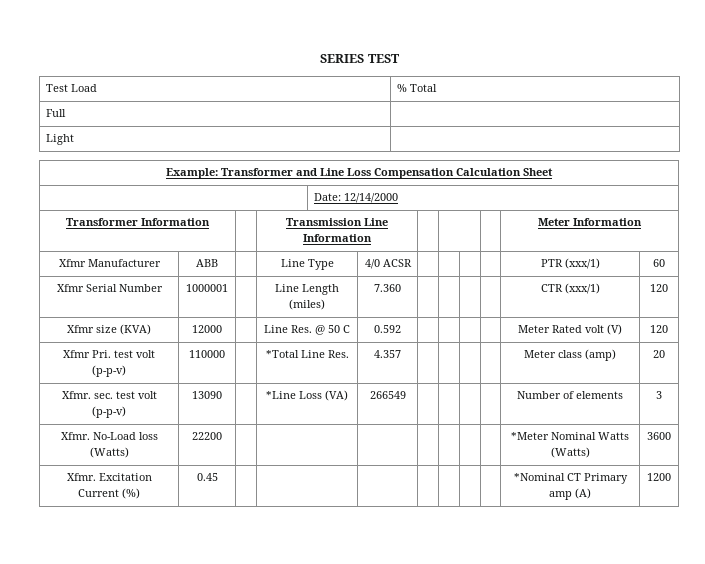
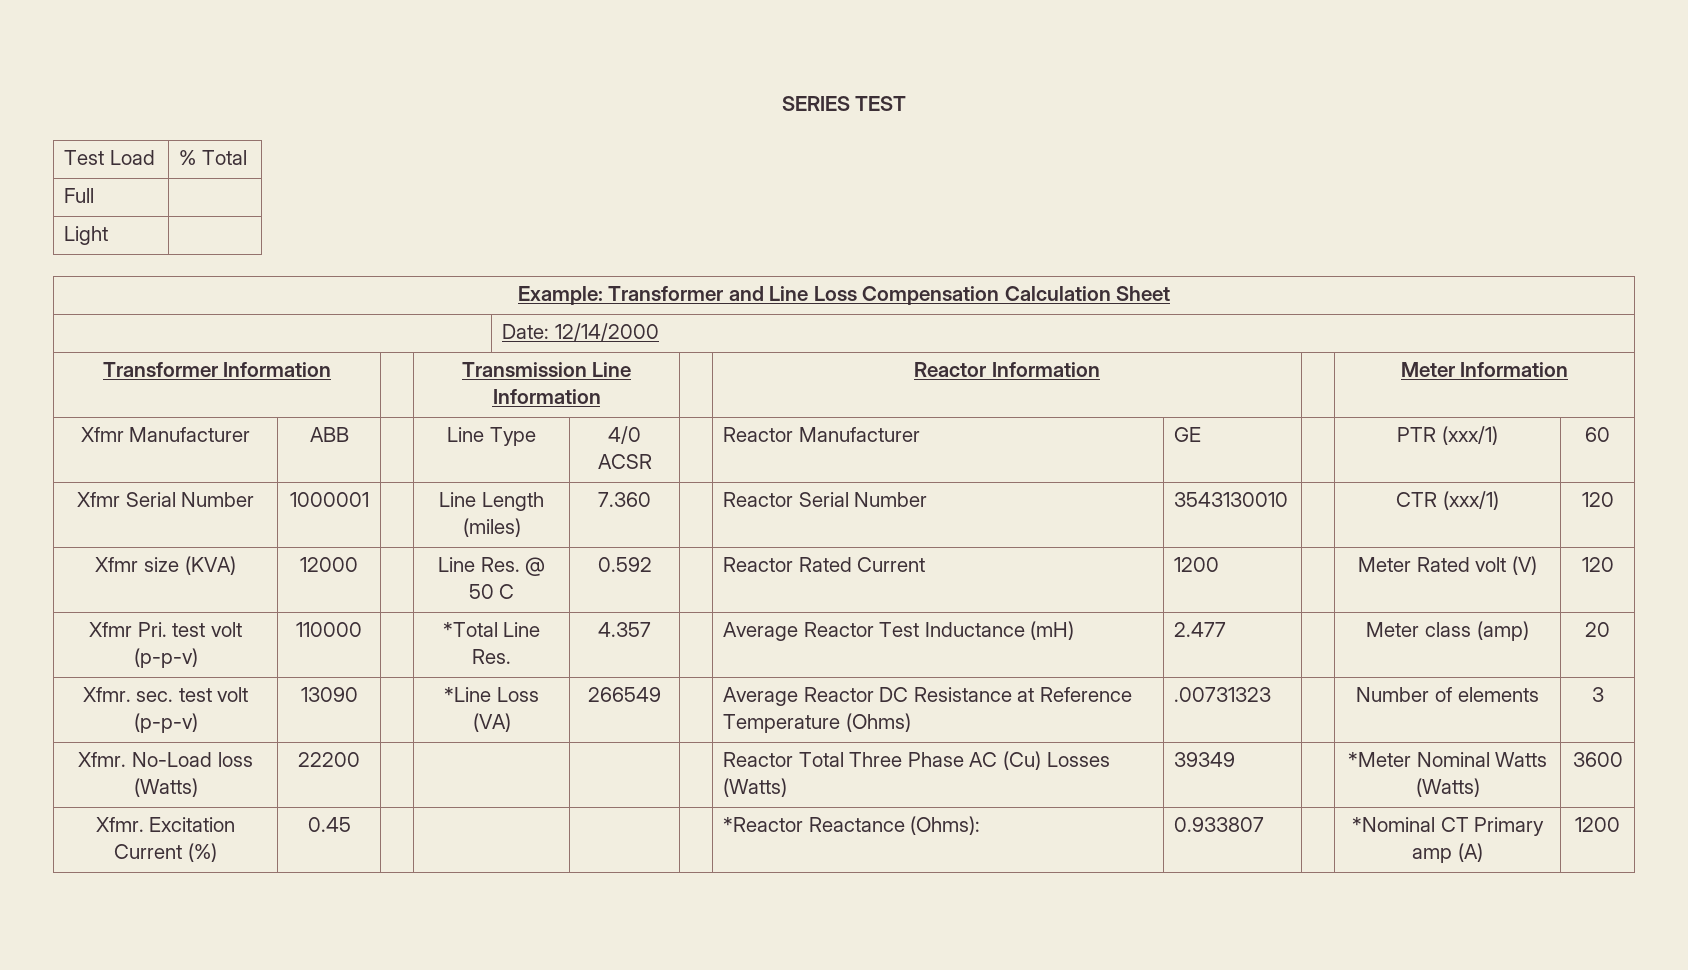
(372, 238) none -> [914,362,1100,377] Reactor Information
(412, 263) | -> [723,427,920,442] [1174,427,1202,442] Reactor Manufacturer | GE
(401, 288) | -> [723,492,928,507] [1174,492,1289,507] Reactor Serial Number | 3543130010
(401, 329) | -> [723,557,926,572] [1174,557,1220,572] Reactor Rated Current | 1200
(401, 354) | -> [723,621,1075,641] [1174,622,1227,637] Average Reactor Test Inductance (mH) | 2.477
(406, 395) | -> [723,687,1133,706] [723,713,911,733] [1174,687,1272,702] Average Reactor DC Resistance at Reference Temperature (Ohms) | .00731323
(222, 436) | -> [723,751,1110,770] [723,778,788,797] [1174,752,1236,767] Reactor Total Three Phase AC (Cu) Losses (Watts) | 39349
(218, 477) | -> [723,816,981,835] [1174,817,1265,832] *Reactor Reactance (Ohms): | 0.933807

